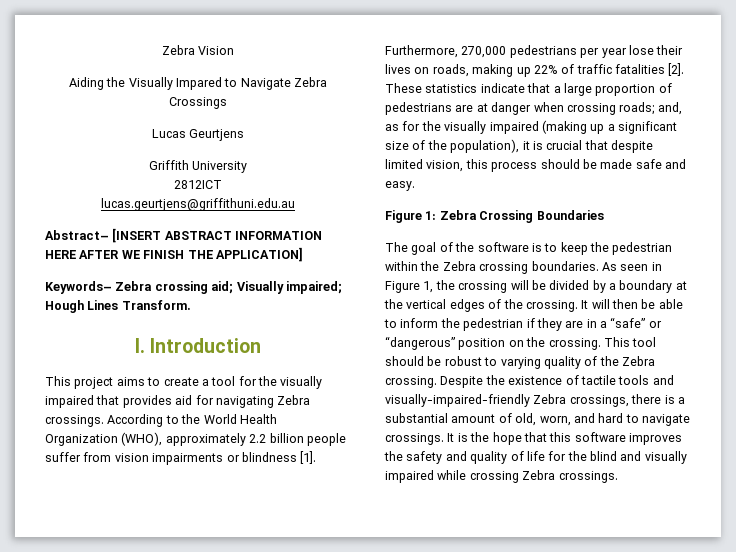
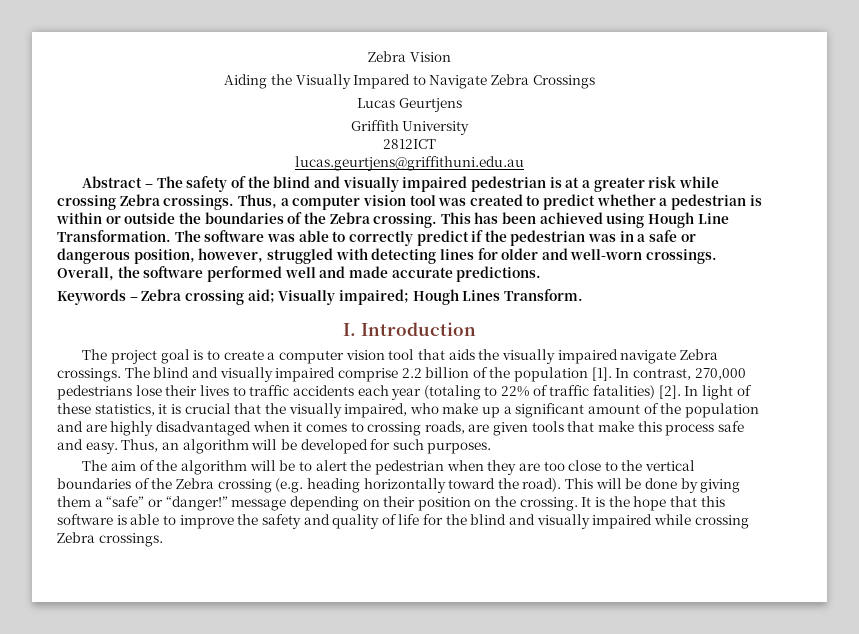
[45,228,323,243] [45,247,303,262] [45,281,112,294] Abstract– [INSERT ABSTRACT INFORMATION HERE AFTER WE FINISH THE APPLICATION] // Keywords– -> [82,176,719,192] [57,194,762,210] [56,212,729,228] [57,230,696,246] [57,248,718,264] [57,266,542,282] [57,289,138,305] Abstract – The safety of the blind and visually impaired pedestrian is at a greater risk while crossing Zebra crossings. Thus, a computer vision tool was created to predict whether a pedestrian is within or outside the boundaries of the Zebra crossing. This has been achieved using Hough Line Transformation. The software was able to correctly predict if the pedestrian was in a safe or dangerous position, however, struggled with detecting lines for older and well-worn crossings. Overall, the software performed well and made accurate predictions. // Keywords –
[45,376,323,389] [45,395,311,408] [45,414,277,427] [45,432,346,446] [45,451,317,465] [385,45,684,58] [385,63,685,77] [385,83,672,96] [385,102,682,115] [385,120,677,134] [385,139,653,153] [385,159,686,172] [385,181,415,191] [385,210,604,223] [385,242,673,255] [385,261,662,274] [385,280,687,293] [384,299,683,312] [384,317,662,331] [385,336,657,350] [385,356,655,369] [385,375,674,388] [385,394,685,407] [385,413,690,426] [385,433,444,445] This project aims to create a tool for the visually impaired that provides aid for navigating Zebra crossings. According to the World Health Organization (WHO), approximately 2.2 billion people suffer from vision impairments or blindness [1]. Furthermore, 270,000 pedestrians per year lose their lives on roads, making up 22% of traffic fatalities [2]. These statistics indicate that a large proportion of pedestrians are at danger when crossing roads; and, as for the visually impaired (making up a significant size of the population), it is crucial that despite limited vision, this process should be made safe and easy. // Figure 1: Zebra Crossing Boundaries // The goal of the software is to keep the pedestrian within the Zebra crossing boundaries. As seen in Figure 1, the crossing will be divided by a boundary at the vertical edges of the crossing. It will then be able to inform the pedestrian if they are in a “safe” or “dangerous” position on the crossing. This tool should be robust to varying quality of the Zebra crossing. Despite the existence of tactile tools and visually-impaired-friendly Zebra crossings, there is a substantial amount of old, worn, and hard to navigate crossings. -> [82,349,718,364] [57,367,746,382] [57,385,752,400] [57,403,759,418] [57,421,744,436] [57,439,492,454] [82,460,696,475] [57,478,741,493] [57,496,578,511] The project goal is to create a computer vision tool that aids the visually impaired navigate Zebra crossings. The blind and visually impaired comprise 2.2 billion of the population [1]. In contrast, 270,000 pedestrians lose their lives to traffic accidents each year (totaling to 22% of traffic fatalities) [2]. In light of these statistics, it is crucial that the visually impaired, who make up a significant amount of the population and are highly disadvantaged when it comes to crossing roads, are given tools that make this process safe and easy. Thus, an algorithm will be developed for such purposes. // The aim of the algorithm will be to alert the pedestrian when they are too close to the vertical boundaries of the Zebra crossing (e.g. heading horizontally toward the road). This will be done by giving them a “safe” or “danger!” message depending on their position on the crossing.
[629,433,682,445] improves -> [116,514,234,529] is able to improve

